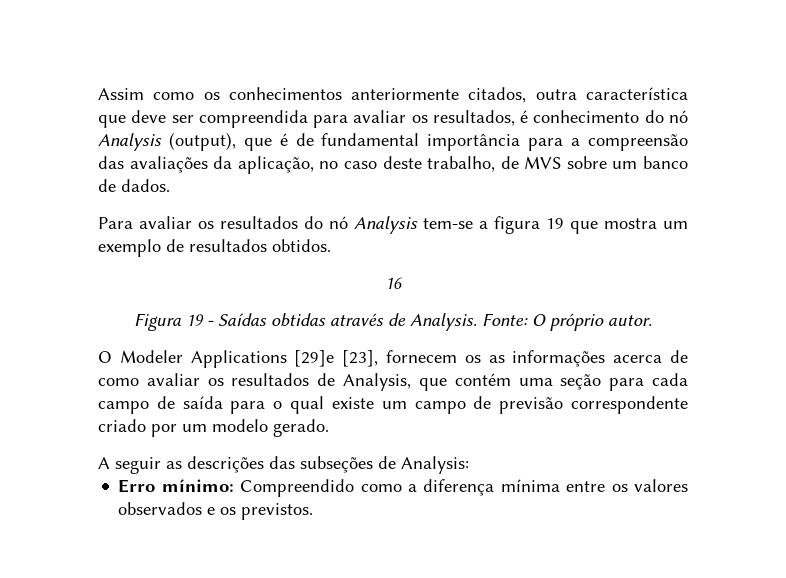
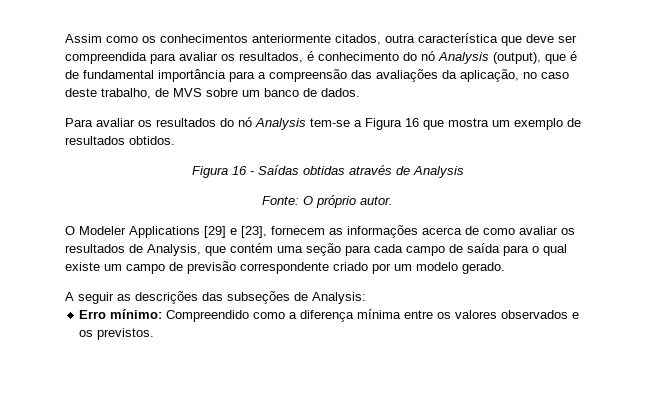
[494,216,564,234] figura 19 -> [365,118,419,130] Figura 16
[385,277,403,289] [134,313,204,331] 16 // Figura 19 -> [191,166,247,178] Figura 16
[410,313,477,331] Analysis. -> [412,166,464,178] Analysis //
[294,350,335,367] [29]e -> [204,226,237,238] [29] e
[464,355,481,363] os -> (325, 230) none

